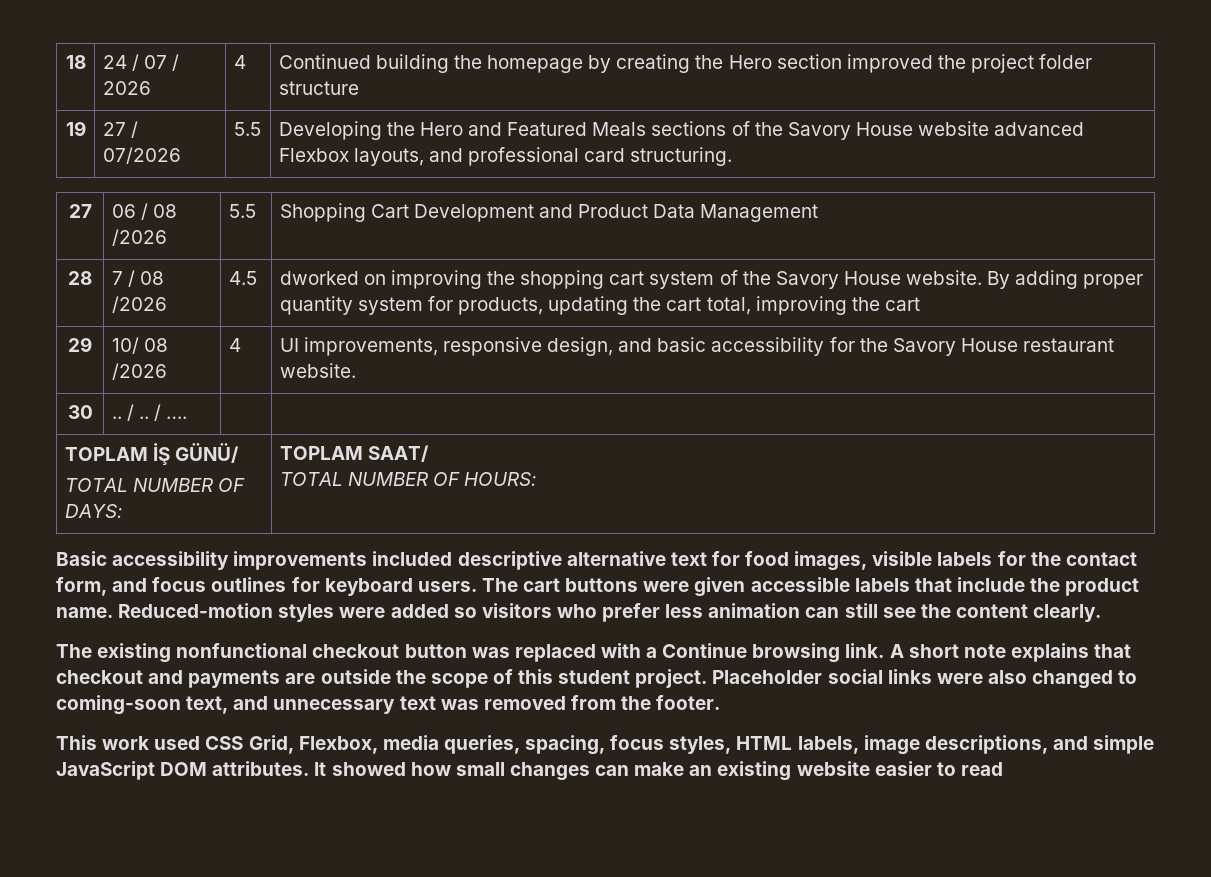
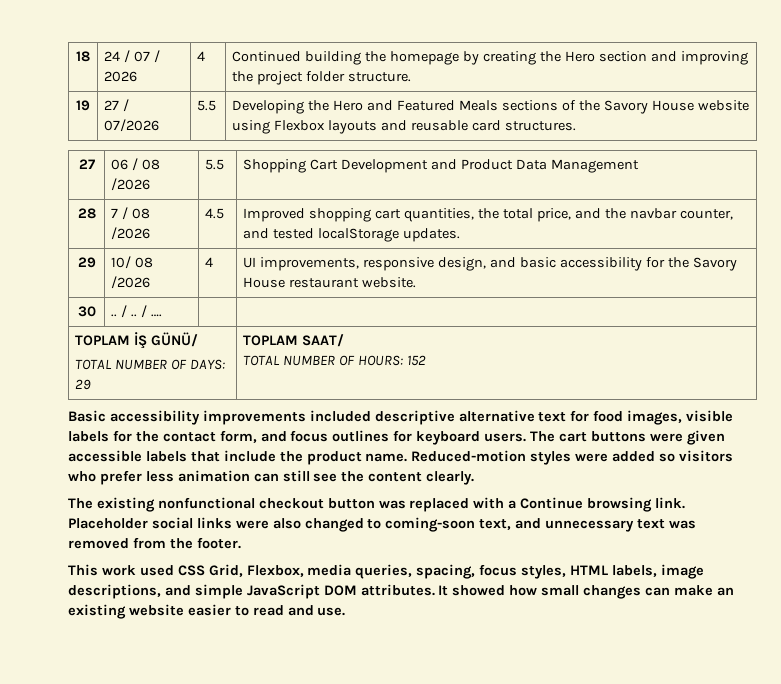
[846,54,933,73] improved -> [650,51,748,65] and improving
[278,81,359,95] structure -> [348,72,412,82] structure.
[994,122,1085,136] [278,147,733,166] advanced Flexbox layouts, and professional card structuring. -> [232,120,576,134] using Flexbox layouts and reusable card structures.
[279,270,1144,289] [279,296,920,315] dworked on improving the shopping cart system of the Savory House website. By adding proper quantity system for products, updating the cart total, improving the cart -> [243,208,733,222] [243,228,461,242] Improved shopping cart quantities, the total price, and the navbar counter, and tested localStorage updates.
(122, 511) none -> [75,379,92,390] 29
(537, 479) none -> [407,355,427,366] 152
[889,643,1132,662] [56,669,708,688] A short note explains that checkout and payments are outside the scope of this student project. -> (686, 503) none
(1003, 769) none -> [287,605,346,616] and use.

